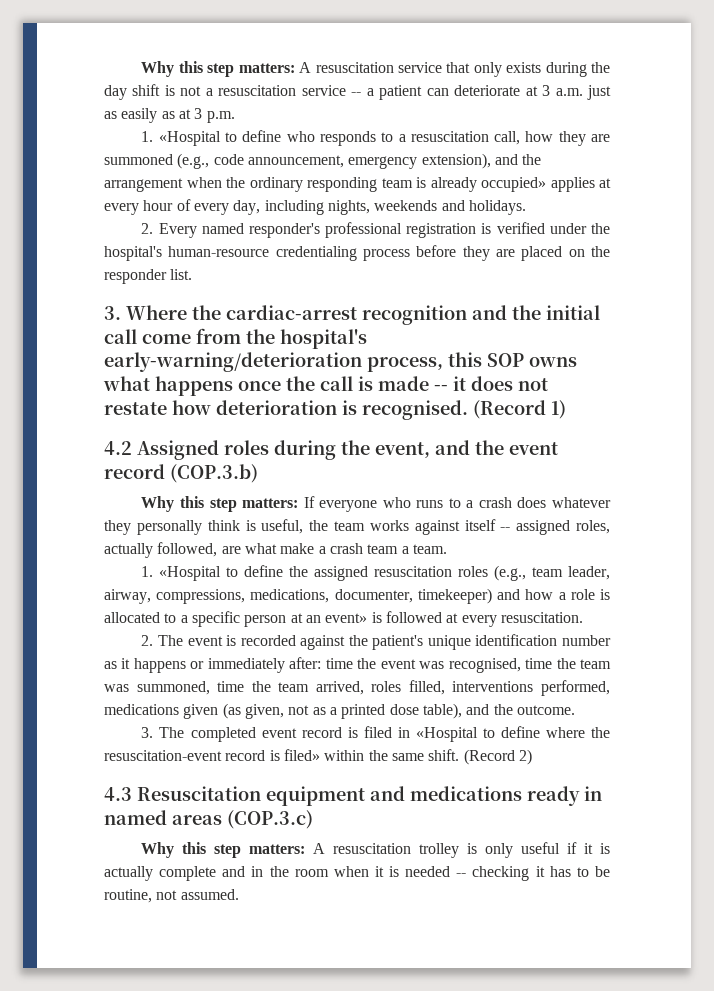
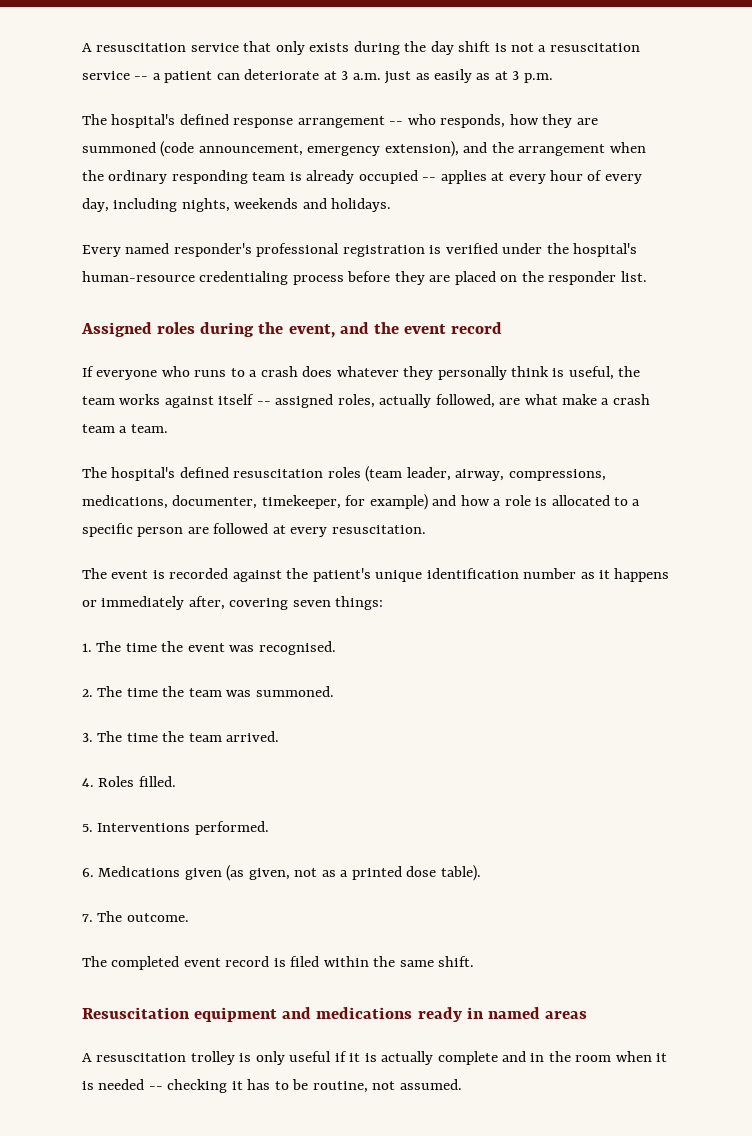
[141,61,295,77] Why this step matters: -> (82, 47) none
[141,130,521,146] 1. «Hospital to define who responds to a resuscitation call, -> [82,114,506,128] The hospital's defined response arrangement -- who responds,
[177,153,244,169] (e.g., code -> [160,141,195,157] (code
[481,177,546,192] occupied» -> [358,170,437,184] occupied --
[141,223,154,234] 2. -> (392, 205) none
[104,305,600,325] [104,328,367,349] [104,352,577,372] [103,376,548,396] [104,400,566,420] [104,441,132,455] 3. Where the cardiac-arrest recognition and the initial call come from the hospital's early-warning/deterioration process, this SOP owns what happens once the call is made -- it does not restate how deterioration is recognised. (Record 1) // 4.2 -> (647, 276) none
[170,464,258,483] [141,496,299,512] (COP.3.b) // Why this step matters: -> (503, 328) //
[141,565,564,581] 1. «Hospital to define the assigned resuscitation roles (e.g., team -> [82,466,403,482] The hospital's defined resuscitation roles (team
[417,588,492,604] timekeeper) -> [261,494,428,510] timekeeper, for example)
[290,612,382,623] at an event» is -> [187,527,209,534] are
[141,635,154,646] 2. -> (426, 529) none
[289,657,322,669] after: -> [188,596,384,610] [82,641,122,652] after, covering seven things: // 1. The
[448,658,521,673] recognised, -> [258,641,336,655] [82,686,123,697] recognised. // 2. The
[136,680,610,696] [104,704,179,715] summoned, time the team arrived, roles filled, interventions performed, medications -> [255,686,334,697] [82,731,280,742] [82,776,176,787] [82,821,269,835] [82,866,181,877] summoned. // 3. The time the team arrived. // 4. Roles filled. // 5. Interventions performed. // 6. Medications
[422,703,513,719] table), and the -> [440,865,481,881] [82,911,123,922] table). // 7. The
[141,727,154,738] 3. -> (189, 917) none
[397,726,610,742] [104,749,320,761] in «Hospital to define where the resuscitation-event record is filed» -> (320, 961) none
[463,749,532,765] [104,787,132,801] (Record 2) // 4.3 -> (475, 961) //
[227,810,313,829] [141,842,306,858] (COP.3.c) // Why this step matters: -> (587, 1015) //

